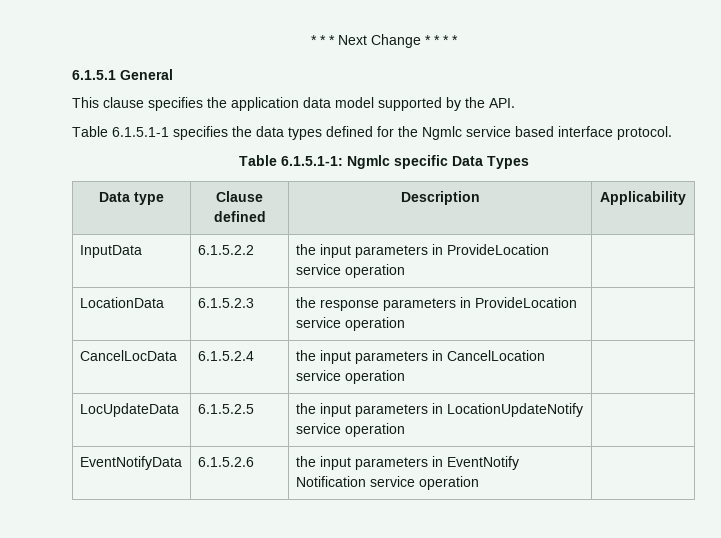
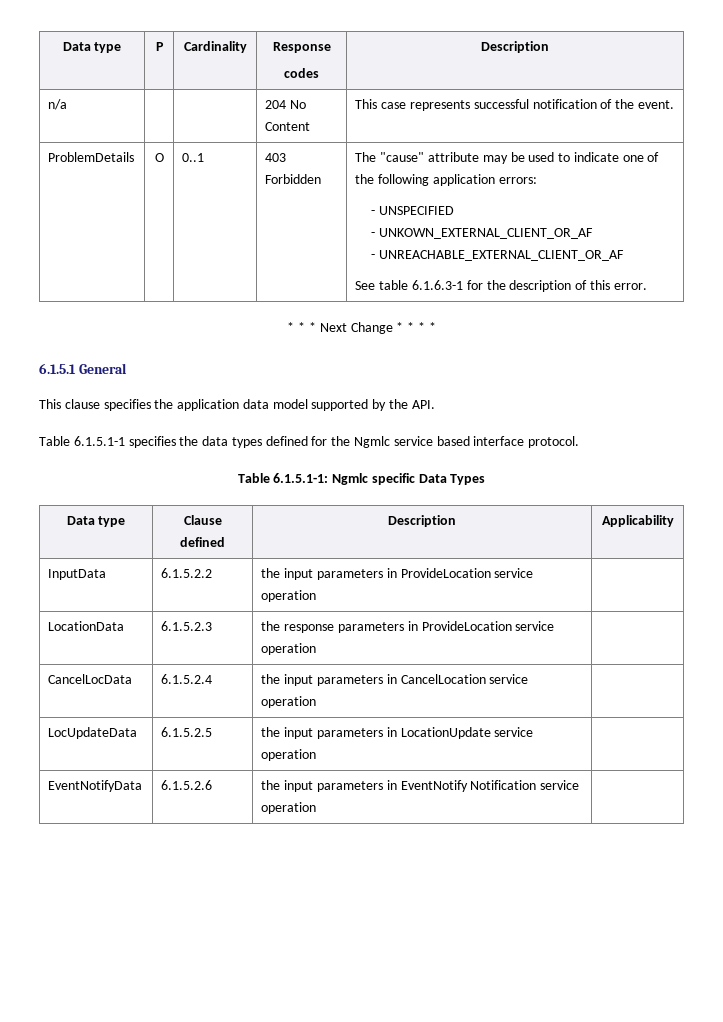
(310, 40) none -> [62,42,122,53] [155,42,164,51] [183,41,247,53] [272,42,331,53] [284,68,319,78] [481,41,549,53] [48,99,68,110] [265,100,307,109] [265,122,311,131] [355,99,674,111] [48,152,135,162] [154,153,164,162] [182,153,205,162] [265,153,287,162] [265,174,322,184] [355,152,660,164] [355,174,537,186] [371,206,455,215] [371,228,594,239] [371,250,625,261] [355,280,647,292] Data type | P | Cardinality | Response // codes | Description // n/a | | | 204 No Content | This case represents successful notification of the event. // ProblemDetails | O | 0..1 | 403 Forbidden | The "cause" attribute may be used to indicate one of the following application errors: // - UNSPECIFIED // - UNKOWN_EXTERNAL_CLIENT_OR_AF // - UNREACHABLE_EXTERNAL_CLIENT_OR_AF // See table 6.1.6.3-1 for the description of this error. //
[446,403,583,417] LocationUpdateNotify -> [400,727,491,739] LocationUpdate

